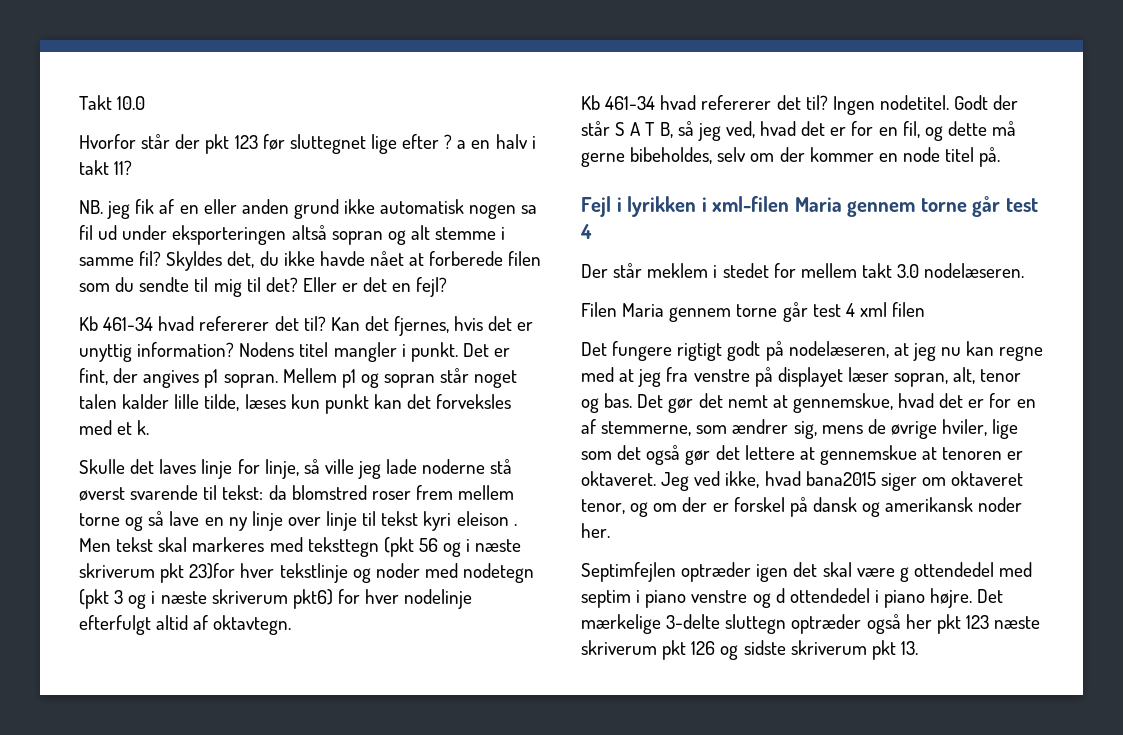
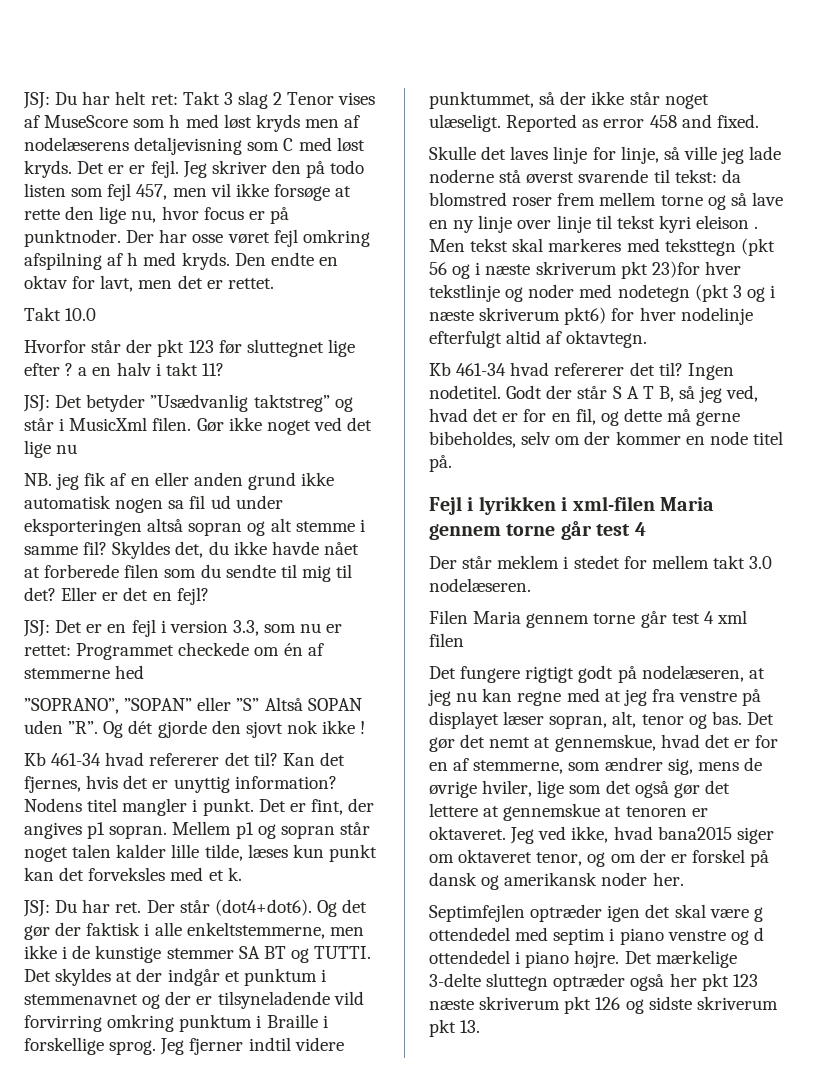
(79, 102) none -> [23,91,376,109] [24,114,361,132] [24,137,365,155] [24,160,365,178] [24,183,352,201] [24,206,289,224] [24,229,370,247] [24,252,338,270] [24,275,274,292] JSJ: Du har helt ret: Takt 3 slag 2 Tenor vises af MuseScore som h med løst kryds men af nodelæserens detaljevisning som C med løst kryds. Det er er fejl. Jeg skriver den på todo listen som fejl 457, men vil ikke forsøge at rette den lige nu, hvor focus er på punktnoder. Der har osse vøret fejl omkring afspilning af h med kryds. Den endte en oktav for lavt, men det er rettet. //
(133, 167) none -> [23,394,353,412] [24,417,373,435] [24,440,78,458] // JSJ: Det betyder ”Usædvanlig taktstreg” og står i MusicXml filen. Gør ikke noget ved det lige nu
(448, 287) none -> [23,619,343,637] [24,642,324,660] [24,665,145,679] [24,697,362,714] [24,720,366,738] // JSJ: Det er en fejl i version 3.3, som nu er rettet: Programmet checkede om én af stemmerne hed // ”SOPRANO”, ”SOPAN” eller ”S” Altså SOPAN uden ”R”. Og dét gjorde den sjovt nok ikke !
(150, 427) none -> [23,899,368,917] [24,922,364,940] [24,945,372,963] [24,968,326,986] [24,991,364,1009] [24,1014,328,1032] [24,1037,344,1055] [429,91,709,109] [429,114,759,132] // JSJ: Du har ret. Der står (dot4+dot6). Og det gør der faktisk i alle enkeltstemmerne, men ikke i de kunstige stemmer SA BT og TUTTI. Det skyldes at der indgår et punktum i stemmenavnet og der er tilsyneladende vild forvirring omkring punktum i Braille i forskellige sprog. Jeg fjerner indtil videre punktummet, så der ikke står noget ulæseligt. Reported as error 458 and fixed.

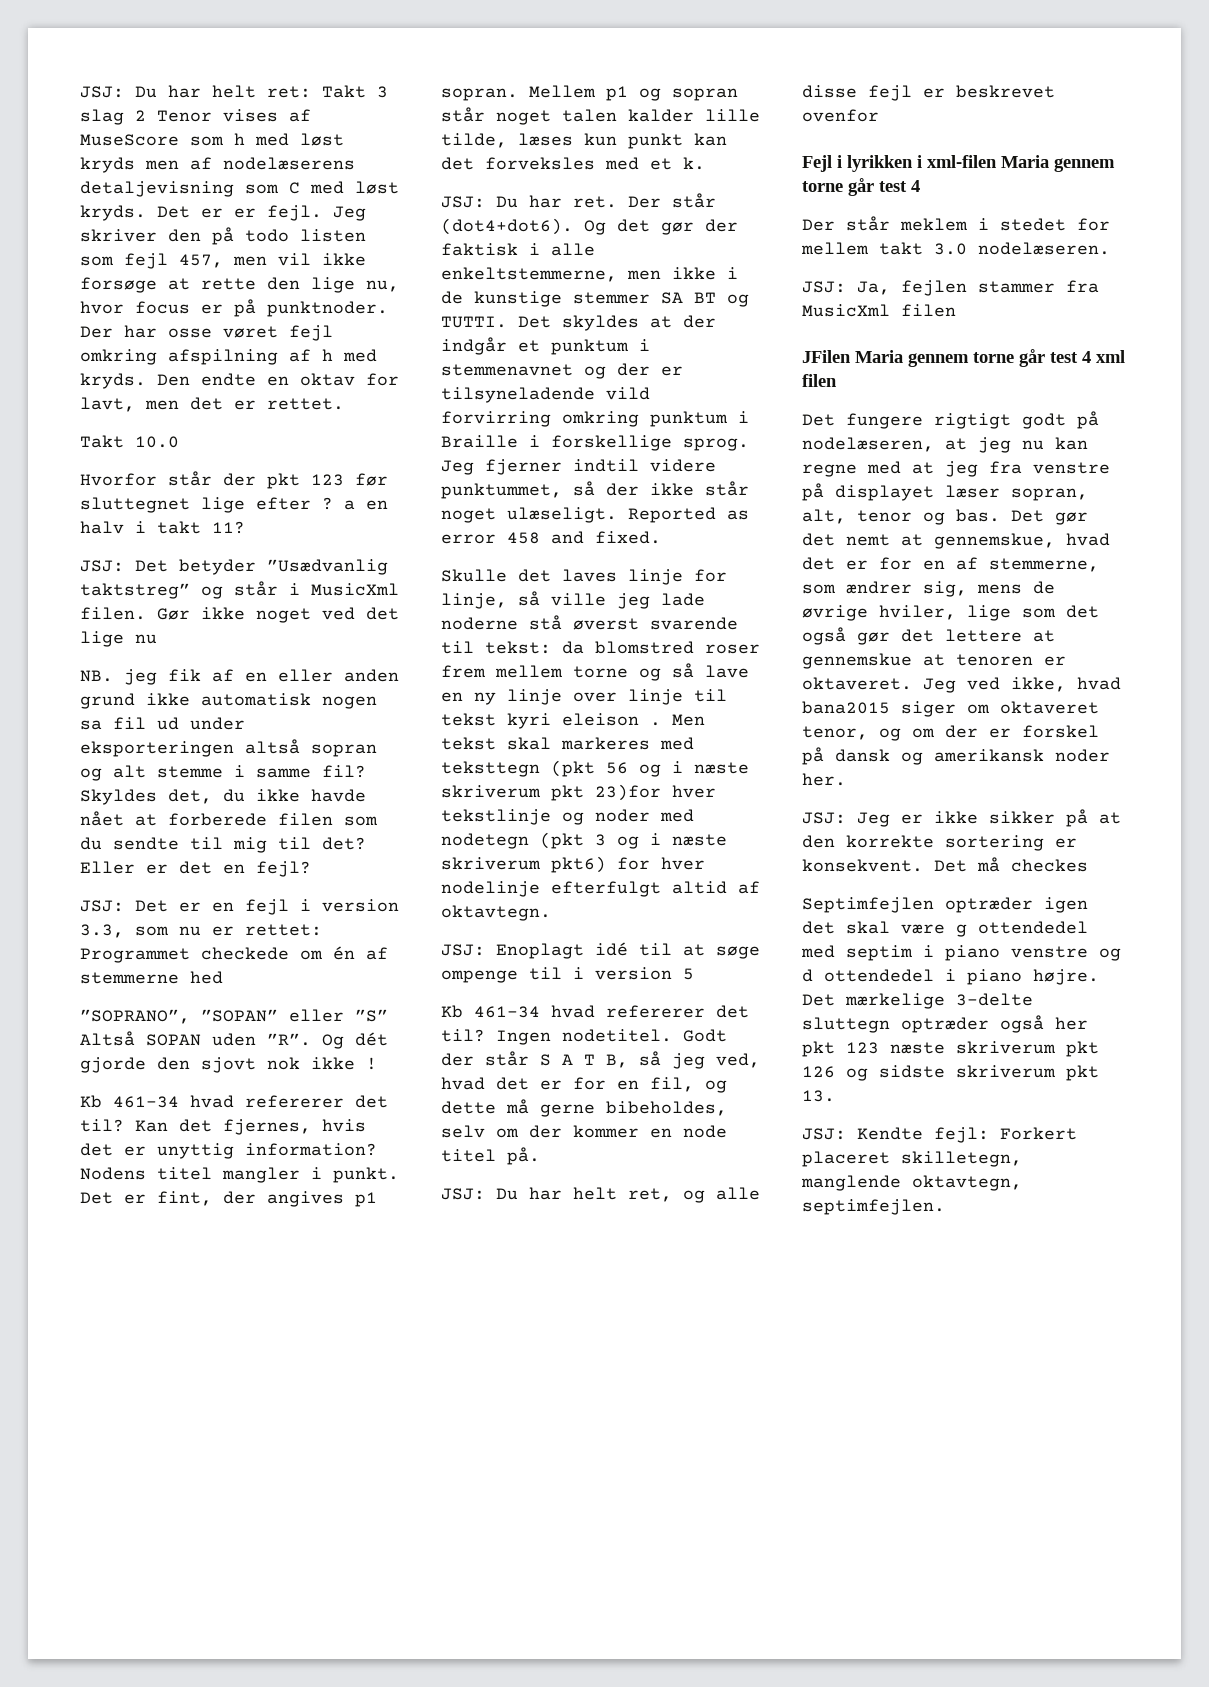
(648, 339) none -> [441,942,760,959] [441,967,694,983] // JSJ: Enoplagt idé til at søge ompenge til i version 5
(452, 463) none -> [441,1187,760,1203] [802,85,1055,101] [802,109,879,122] // JSJ: Du har helt ret, og alle disse fejl er beskrevet ovenfor
[429,610,468,624] Filen -> [802,280,1099,296] [802,304,956,317] [802,350,851,363] JSJ: Ja, fejlen stammer fra MusicXml filen // JFilen
(684, 879) none -> [802,809,1121,827] [802,835,1077,851] [802,857,1088,872] // JSJ: Jeg er ikke sikker på at den korrekte sortering er konsekvent. Det må checkes
(481, 1026) none -> [802,1127,1077,1143] [802,1151,1022,1167] [801,1175,1022,1191] [802,1199,945,1215] // JSJ: Kendte fejl: Forkert placeret skilletegn, manglende oktavtegn, septimfejlen.

